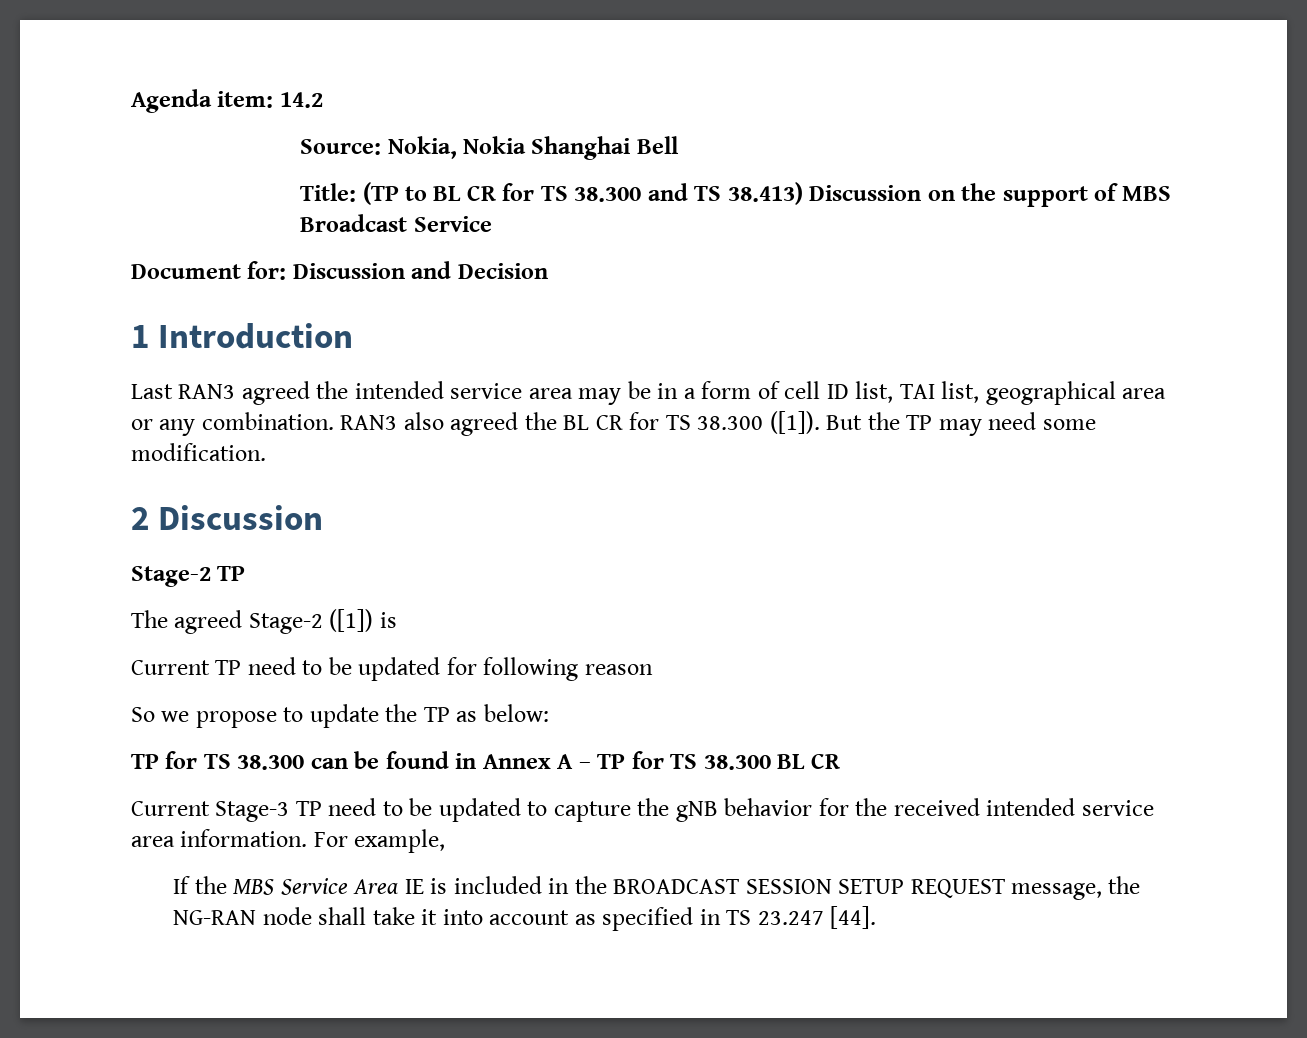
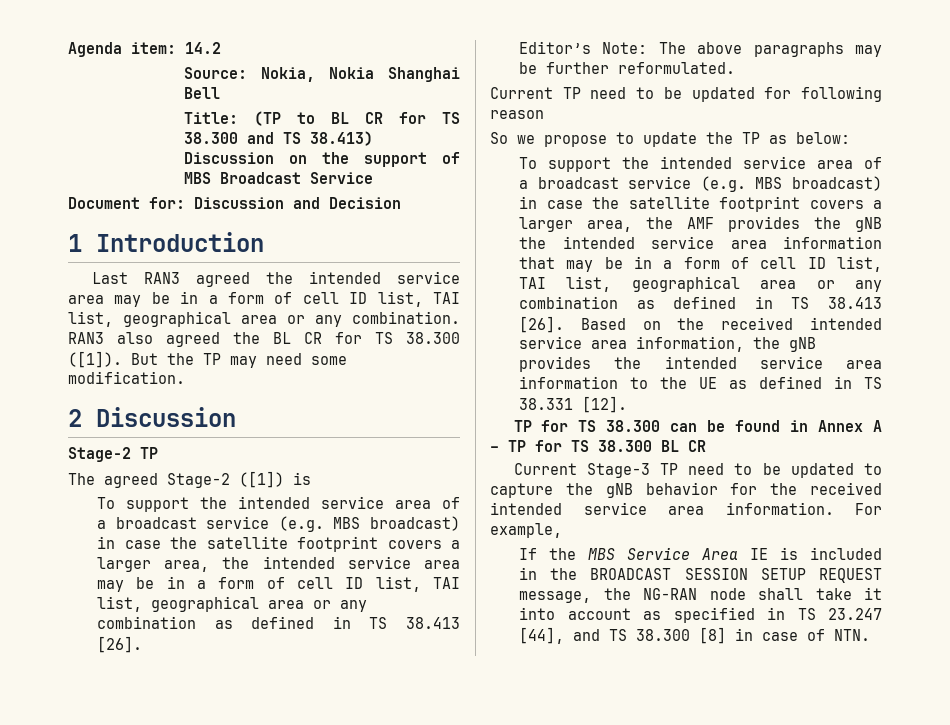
(397, 620) none -> [97,496,460,512] [97,516,460,532] [97,536,461,552] [97,556,460,572] [97,576,461,592] [97,596,368,612] [97,616,460,629] [97,636,143,653] [519,41,882,57] [519,62,736,74] // To support the intended service area of a broadcast service (e.g. MBS broadcast) in case the satellite footprint covers a larger area, the intended service area may be in a form of cell ID list, TAI list, geographical area or any combination as defined in TS 38.413 [26]. // Editor’s Note: The above paragraphs may be further reformulated.
(549, 713) none -> [519,156,882,172] [519,176,882,192] [519,196,882,212] [519,216,882,232] [519,236,882,249] [519,256,883,272] [519,276,882,292] [519,296,882,309] [519,316,882,333] [519,336,817,352] [519,356,882,372] [519,376,882,389] [519,396,628,413] // To support the intended service area of a broadcast service (e.g. MBS broadcast) in case the satellite footprint covers a larger area, the AMF provides the gNB the intended service area information that may be in a form of cell ID list, TAI list, geographical area or any combination as defined in TS 38.413 [26]. Based on the received intended service area information, the gNB provides the intended service area information to the UE as defined in TS 38.331 [12].
[830,906,877,929] [44]. -> [519,627,871,644] [44], and TS 38.300 [8] in case of NTN.

